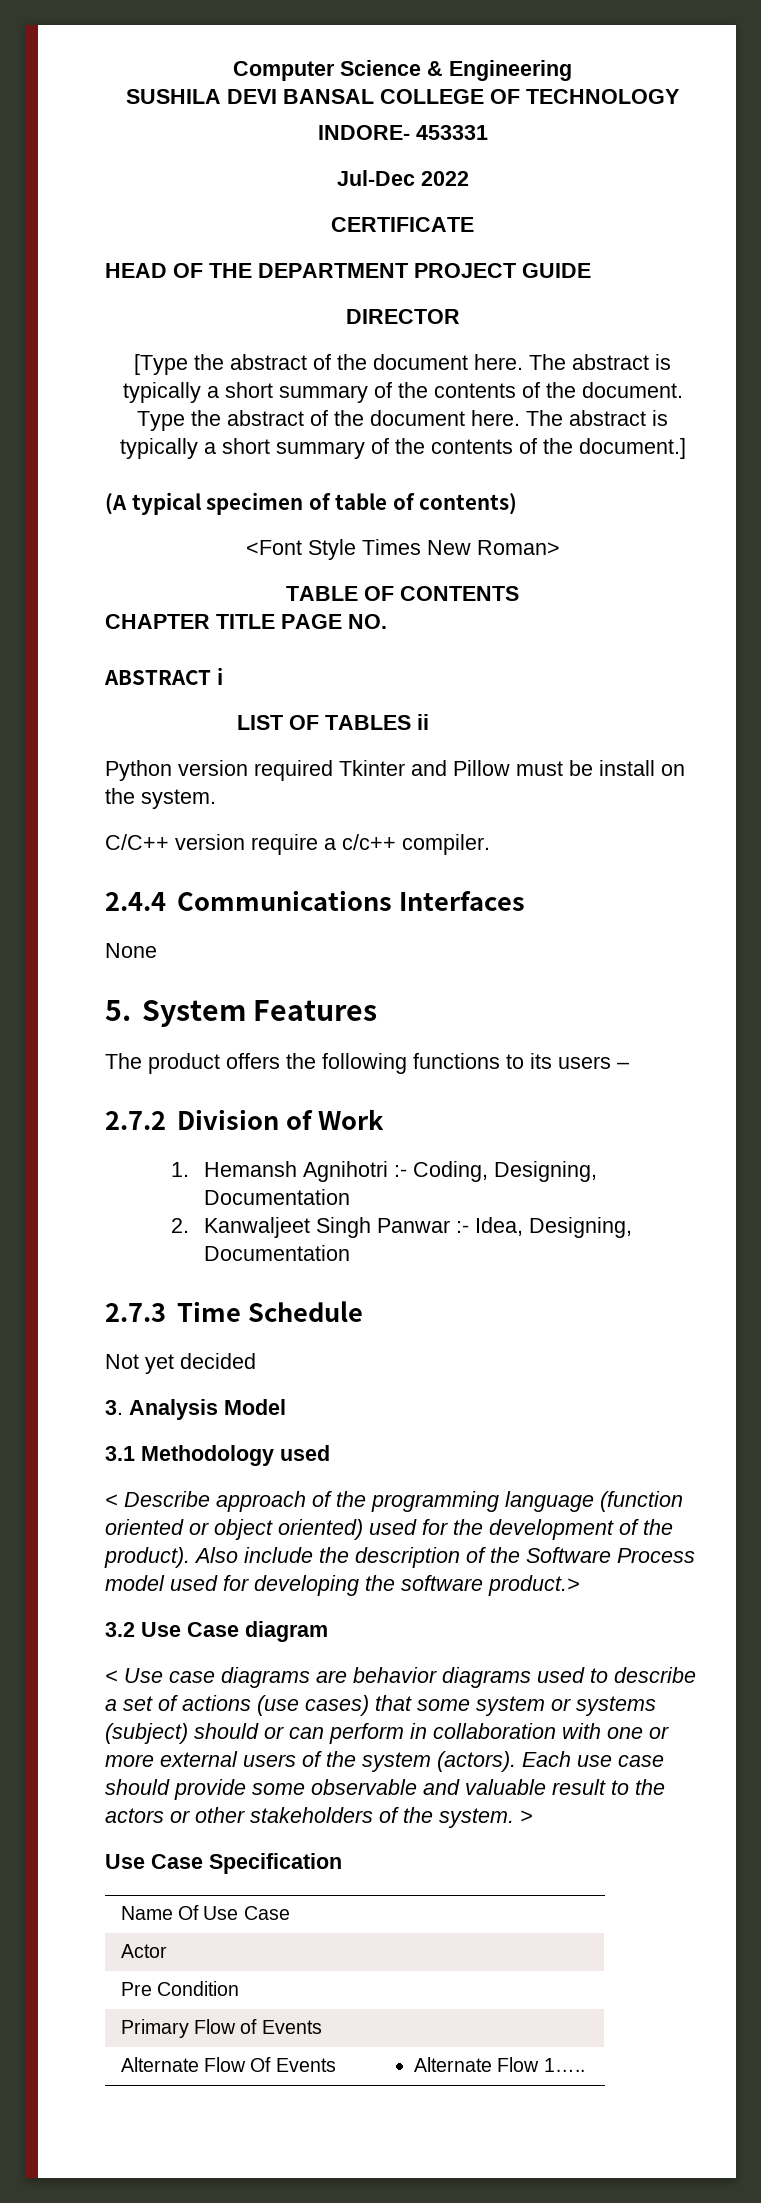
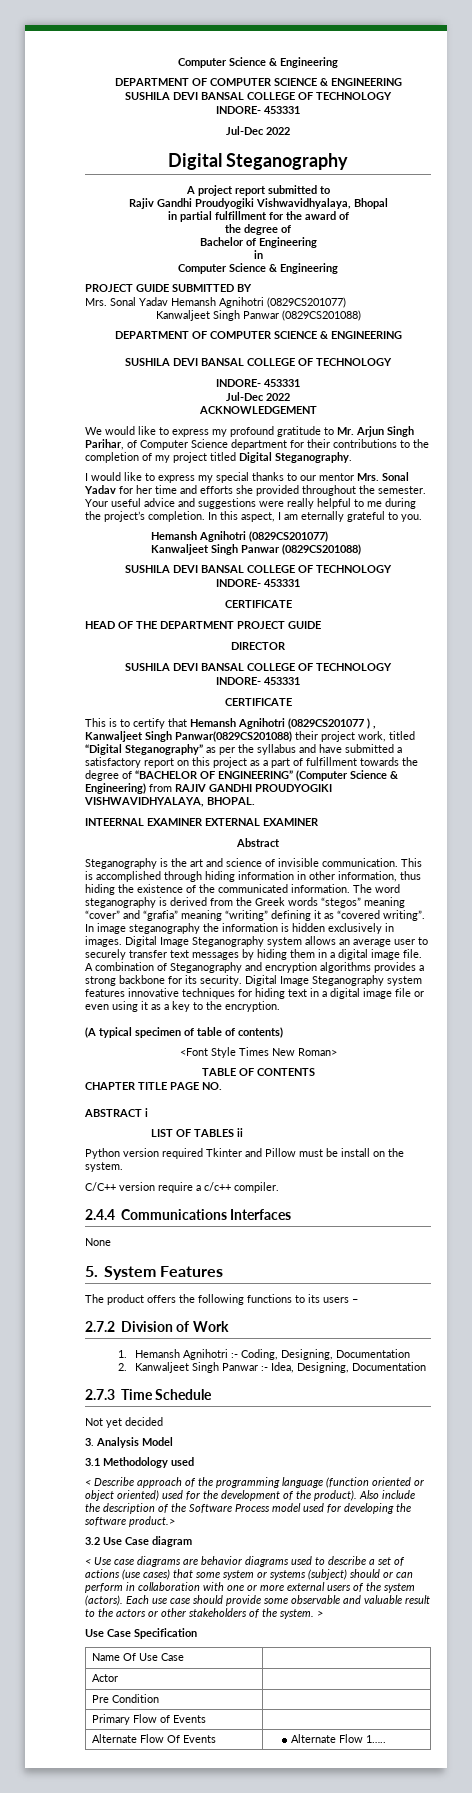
[233,60,572,81] Computer Science & Engineering -> [178,57,338,68] [114,78,402,86] Computer Science & Engineering // DEPARTMENT OF COMPUTER SCIENCE & ENGINEERING
(469, 178) none -> [167,153,349,170] [185,185,330,196] [128,198,388,209] [167,211,349,222] [225,224,291,235] [199,237,317,248] [253,250,263,259] [178,263,338,274] [85,284,252,292] [85,297,346,308] [155,310,361,321] [114,331,402,339] [125,358,392,366] [216,379,300,387] [226,392,290,401] [198,406,317,414] [85,426,414,437] [85,439,429,450] [85,452,352,463] [85,472,409,483] [84,485,426,496] [85,498,416,509] [85,511,422,522] [151,531,329,542] [151,544,362,555] [125,565,392,573] [216,579,300,587] // Digital Steganography // A project report submitted to // Rajiv Gandhi Proudyogiki Vishwavidhyalaya, Bhopal // in partial fulfillment for the award of // the degree of // Bachelor of Engineering // in // Computer Science & Engineering // PROJECT GUIDE SUBMITTED BY // Mrs. Sonal Yadav Hemansh Agnihotri (0829CS201077) // Kanwaljeet Singh Panwar (0829CS201088) // DEPARTMENT OF COMPUTER SCIENCE & ENGINEERING // SUSHILA DEVI BANSAL COLLEGE OF TECHNOLOGY // INDORE- 453331 // Jul-Dec 2022 // ACKNOWLEDGEMENT // We would like to express my profound gratitude to Mr. Arjun Singh Parihar, of Computer Science department for their contributions to the completion of my project titled Digital Steganography. // I would like to express my special thanks to our mentor Mrs. Sonal Yadav for her time and efforts she provided throughout the semester. Your useful advice and suggestions were really helpful to me during the project’s completion. In this aspect, I am eternally grateful to you. // Hemansh Agnihotri (0829CS201077) // Kanwaljeet Singh Panwar (0829CS201088) // SUSHILA DEVI BANSAL COLLEGE OF TECHNOLOGY // INDORE- 453331
[134,354,671,375] [122,382,683,403] [137,410,668,431] [119,438,686,459] [Type the abstract of the document here. The abstract is typically a short summary of the contents of the document. Type the abstract of the document here. The abstract is typically a short summary of the contents of the document.] -> [125,663,392,671] [216,677,300,685] [224,698,292,706] [85,718,376,729] [85,731,415,742] [85,744,402,755] [85,757,418,768] [85,770,398,781] [85,783,332,794] [84,797,255,807] [85,818,319,826] [236,838,280,847] [85,858,422,869] [85,871,421,882] [85,884,400,895] [85,897,405,908] [85,910,425,921] [85,923,394,934] [85,936,428,947] [85,949,422,960] [85,962,424,973] [85,975,422,986] [85,988,424,999] [85,1001,280,1012] SUSHILA DEVI BANSAL COLLEGE OF TECHNOLOGY // INDORE- 453331 // CERTIFICATE // This is to certify that Hemansh Agnihotri (0829CS201077 ) , Kanwaljeet Singh Panwar(0829CS201088) their project work, titled “Digital Steganography” as per the syllabus and have submitted a satisfactory report on this project as a part of fulfillment towards the degree of “BACHELOR OF ENGINEERING” (Computer Science & Engineering) from RAJIV GANDHI PROUDYOGIKI VISHWAVIDHYALAYA, BHOPAL. // INTEERNAL EXAMINER EXTERNAL EXAMINER // Abstract // Steganography is the art and science of invisible communication. This is accomplished through hiding information in other information, thus hiding the existence of the communicated information. The word steganography is derived from the Greek words “stegos” meaning “cover” and “grafia” meaning “writing” defining it as “covered writing”. In image steganography the information is hidden exclusively in images. Digital Image Steganography system allows an average user to securely transfer text messages by hiding them in a digital image file. A combination of Steganography and encryption algorithms provides a strong backbone for its security. Digital Image Steganography system features innovative techniques for hiding text in a digital image file or even using it as a key to the encryption.

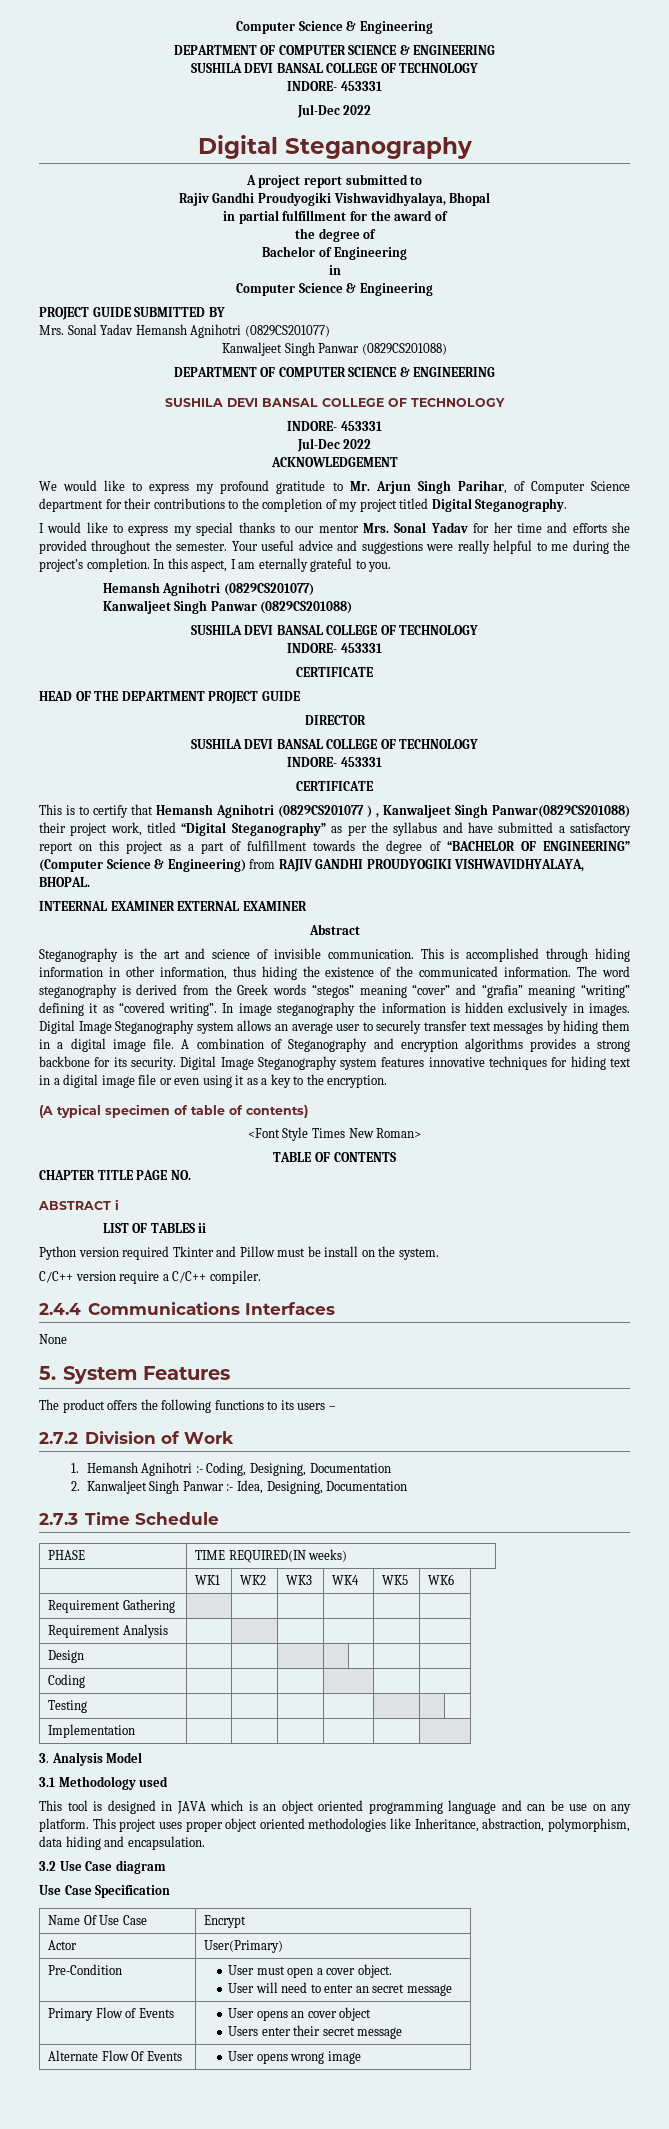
[204,1182,231,1191] c/c++ -> [172,1271,207,1283] C/C++
[85,1417,163,1428] // Not yet decided -> [48,1550,86,1560] [195,1549,348,1563] [195,1575,221,1585] [240,1575,267,1585] [286,1575,313,1585] [332,1575,360,1585] [382,1575,409,1585] [428,1574,455,1585] [48,1599,175,1613] [48,1624,168,1638] [48,1650,85,1663] [48,1674,86,1688] [48,1700,88,1713] [48,1724,136,1738] // PHASE | TIME REQUIRED(IN weeks) // | WK1 | WK2 | WK3 | WK4 | WK5 | WK6 // Requirement Gathering | | | | | | // Requirement Analysis | | | | | | // Design | | | | | | | // Coding | | | | | | // Testing | | | | | | | // Implementation | | | | | |
[85,1477,424,1488] [85,1490,415,1501] [85,1503,411,1514] [85,1516,175,1527] [85,1536,192,1547] [85,1556,405,1567] [85,1569,413,1580] [85,1582,415,1593] [85,1595,430,1606] [85,1608,323,1619] < Describe approach of the programming language (function oriented or object oriented) used for the development of the product). Also include the description of the Software Process model used for developing the software product.> // 3.2 Use Case diagram // < Use case diagrams are behavior diagrams used to describe a set of actions (use cases) that some system or systems (subject) should or can perform in collaboration with one or more external users of the system (actors). Each use case should provide some observable and valuable result to the actors or other stakeholders of the system. > -> [39,1800,631,1814] [39,1818,630,1832] [39,1836,205,1850] [39,1860,166,1874] This tool is designed in JAVA which is an object oriented programming language and can be use on any platform. This project uses proper object oriented methodologies like Inheritance, abstraction, polymorphism, data hiding and encapsulation. // 3.2 Use Case diagram
(185, 1657) none -> [204,1915,247,1928] Encrypt
[92,1694,160,1703] [92,1714,207,1725] // Pre Condition | // Primary Flow of Events | -> [204,1940,284,1953] [48,1964,123,1975] [228,1964,392,1978] [228,1982,452,1996] [48,2007,174,2021] [228,2007,372,2021] [228,2025,403,2039] User(Primary) // Pre-Condition | User must open a cover object. // User will need to enter an secret message // Primary Flow of Events | User opens an cover object // Users enter their secret message
[291,1734,387,1743] Alternate Flow 1….. -> [228,2051,361,2064] User opens wrong image

